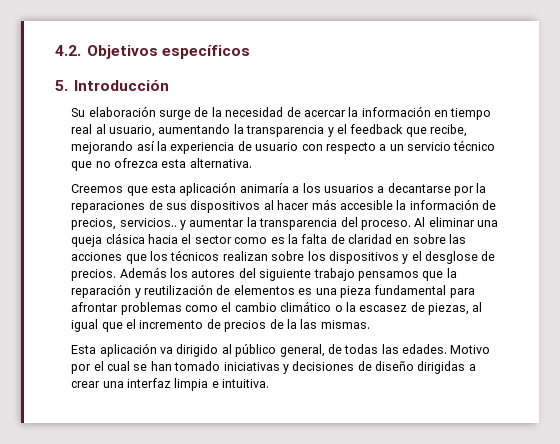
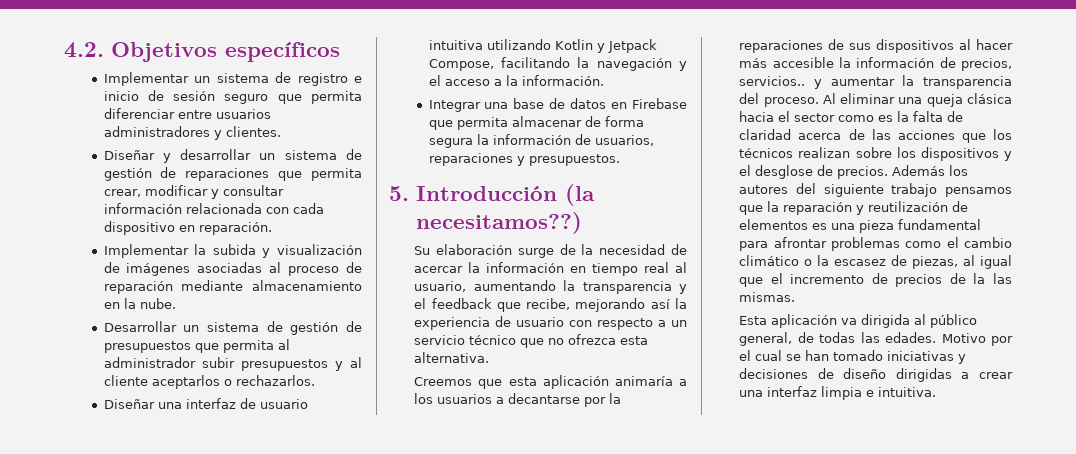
(251, 52) none -> [103,72,362,86] [103,90,363,104] [103,108,271,119] [103,126,281,140] [103,149,362,163] [103,167,362,181] [103,185,284,199] [103,203,324,214] [103,221,272,235] [103,244,362,258] [103,262,362,276] [103,280,362,294] [103,298,176,309] [103,321,363,335] [103,339,290,353] [103,357,362,371] [103,375,315,389] [103,398,308,409] [428,39,657,53] [428,57,687,71] [428,75,604,86] [428,98,687,112] [428,116,644,130] [428,134,654,148] [428,153,620,166] // Implementar un sistema de registro e inicio de sesión seguro que permita diferenciar entre usuarios administradores y clientes. // Diseñar y desarrollar un sistema de gestión de reparaciones que permita crear, modificar y consultar información relacionada con cada dispositivo en reparación. // Implementar la subida y visualización de imágenes asociadas al proceso de reparación mediante almacenamiento en la nube. // Desarrollar un sistema de gestión de presupuestos que permita al administrador subir presupuestos y al cliente aceptarlos o rechazarlos. // Diseñar una interfaz de usuario intuitiva utilizando Kotlin y Jetpack Compose, facilitando la navegación y el acceso a la información. // Integrar una base de datos en Firebase que permita almacenar de forma segura la información de usuarios, reparaciones y presupuestos.
(170, 85) none -> [564,184,595,206] [415,212,582,234] (la necesitamos??)
[395,234,446,244] en sobre -> [798,129,865,140] acerca de
[176,344,219,357] dirigido -> [861,314,911,328] dirigida

